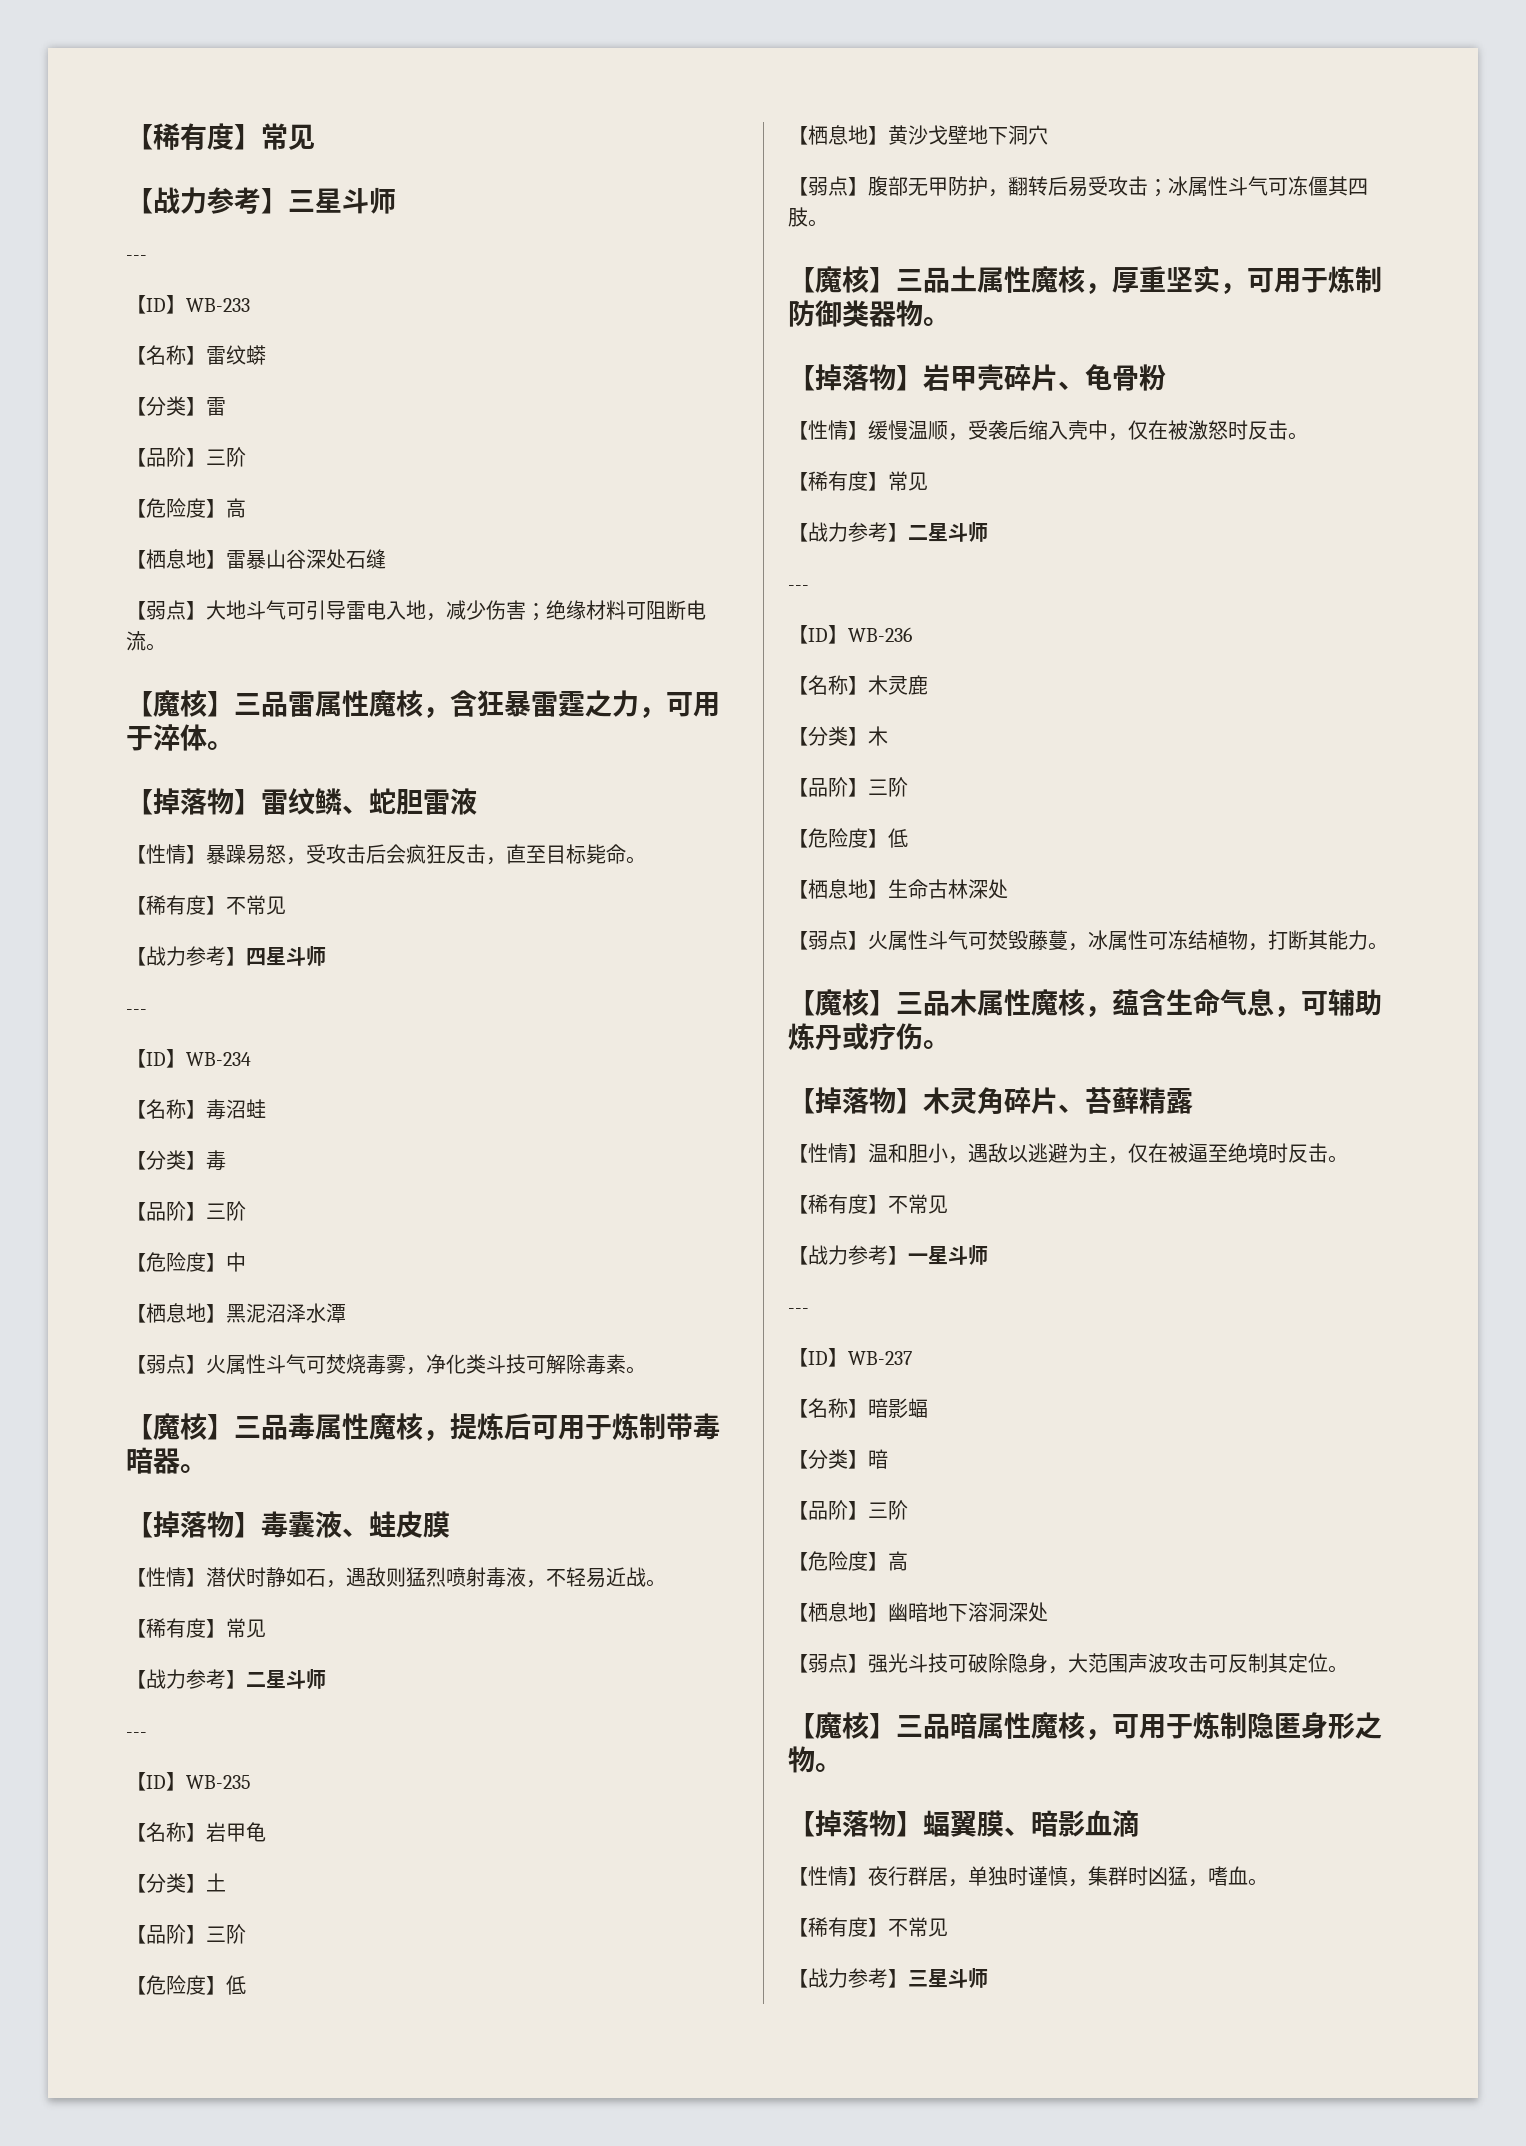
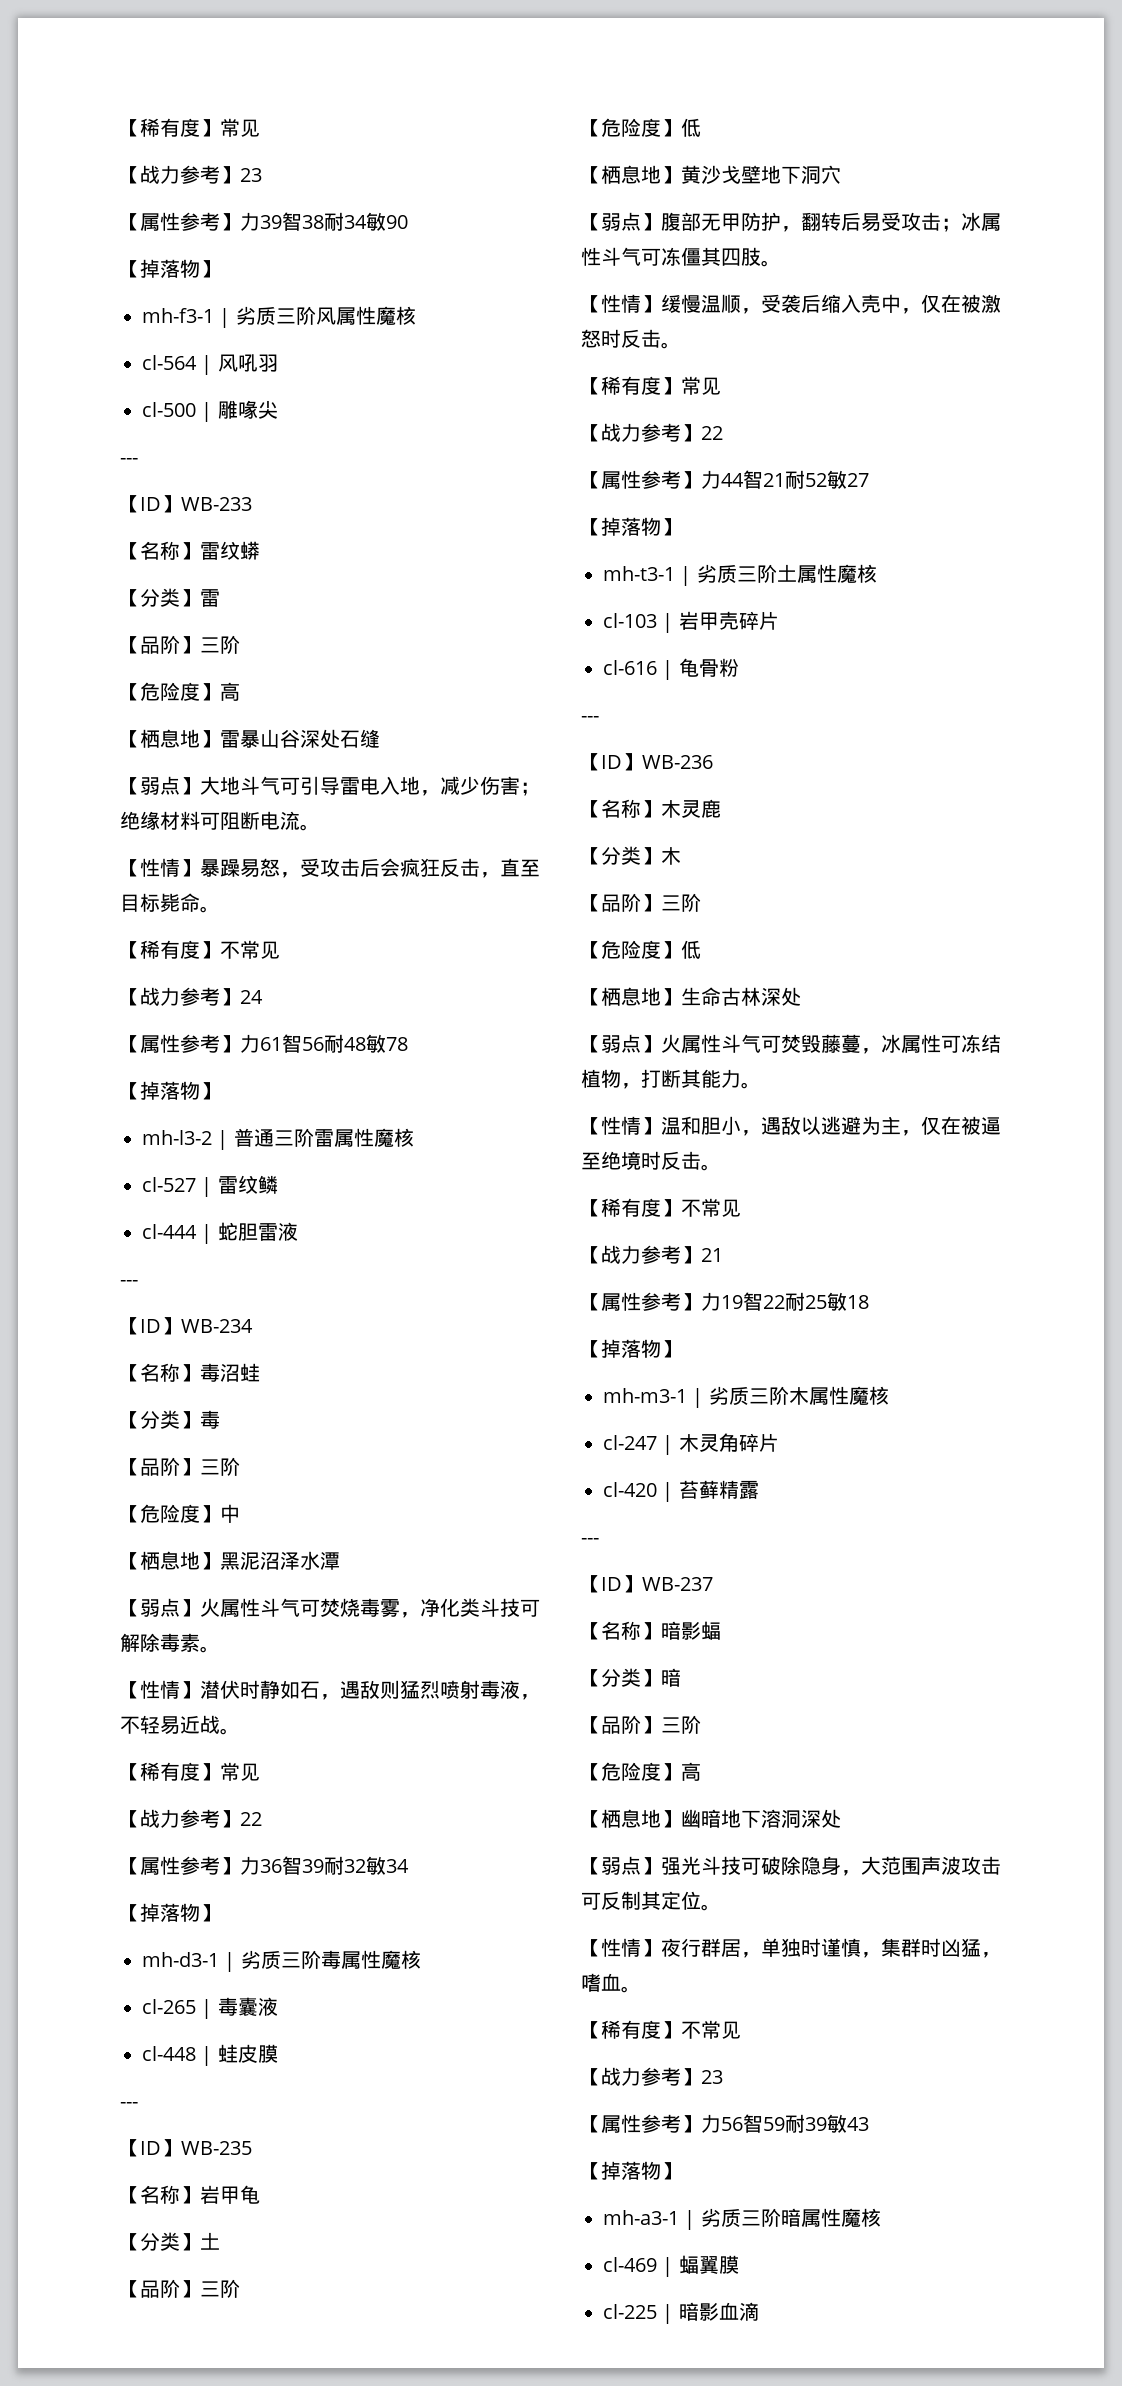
[126,123,315,150] [126,187,396,214] 【稀有度】常见 // 【战力参考】三星斗师 -> [120,118,260,137] [120,165,262,184] [120,212,408,231] [120,259,220,278] [142,306,416,328] [142,354,278,375] [142,400,278,422] 【稀有度】常见 // 【战力参考】23 // 【属性参考】力39智38耐34敏90 // 【掉落物】 // mh-f3-1 | 劣质三阶风属性魔核 // cl-564 | 风吼羽 // cl-500 | 雕喙尖
[126,690,720,718] [126,724,234,751] [126,788,477,815] // 【魔核】三品雷属性魔核，含狂暴雷霆之力，可用于淬体。 // 【掉落物】雷纹鳞、蛇胆雷液 -> (320, 827) none
[246,946,326,966] 四星斗师 -> [240,990,263,1004] [120,1034,408,1053] [120,1081,220,1100] [142,1128,414,1150] [142,1175,278,1197] [142,1222,298,1244] 24 // 【属性参考】力61智56耐48敏78 // 【掉落物】 // mh-l3-2 | 普通三阶雷属性魔核 // cl-527 | 雷纹鳞 // cl-444 | 蛇胆雷液
[126,1413,720,1441] [126,1447,207,1474] [126,1511,450,1538] // 【魔核】三品毒属性魔核，提炼后可用于炼制带毒暗器。 // 【掉落物】毒囊液、蛙皮膜 -> (220, 1649) none
[246,1669,326,1689] 二星斗师 -> [240,1812,262,1826] [120,1856,409,1875] [120,1903,220,1922] [142,1950,421,1972] [142,1997,278,2019] [142,2044,278,2066] 22 // 【属性参考】力36智39耐32敏34 // 【掉落物】 // mh-d3-1 | 劣质三阶毒属性魔核 // cl-265 | 毒囊液 // cl-448 | 蛙皮膜
[788,266,1382,294] [788,300,950,327] [788,364,1166,391] // 【魔核】三品土属性魔核，厚重坚实，可用于炼制防御类器物。 // 【掉落物】岩甲壳碎片、龟骨粉 -> (781, 263) none
[908,522,988,542] 二星斗师 -> [701,426,723,440] [581,470,869,489] [581,517,681,536] [603,564,877,586] [603,611,779,633] [603,658,739,680] 22 // 【属性参考】力44智21耐52敏27 // 【掉落物】 // mh-t3-1 | 劣质三阶土属性魔核 // cl-103 | 岩甲壳碎片 // cl-616 | 龟骨粉
[788,989,1382,1017] [788,1023,950,1050] [788,1087,1193,1115] // 【魔核】三品木属性魔核，蕴含生命气息，可辅助炼丹或疗伤。 // 【掉落物】木灵角碎片、苔藓精露 -> (761, 1085) none
[908,1245,988,1265] 一星斗师 -> [701,1248,723,1262] [581,1292,869,1311] [581,1339,681,1358] [603,1386,889,1408] [603,1433,779,1455] [603,1480,759,1502] 21 // 【属性参考】力19智22耐25敏18 // 【掉落物】 // mh-m3-1 | 劣质三阶木属性魔核 // cl-247 | 木灵角碎片 // cl-420 | 苔藓精露
[788,1712,1382,1740] [788,1746,842,1773] [788,1810,1139,1837] // 【魔核】三品暗属性魔核，可用于炼制隐匿身形之物。 // 【掉落物】蝠翼膜、暗影血滴 -> (721, 1907) none
[908,1968,988,1988] 三星斗师 -> [701,2070,723,2084] [581,2114,869,2133] [581,2161,681,2180] [603,2208,881,2230] [603,2255,739,2277] [603,2302,759,2324] 23 // 【属性参考】力56智59耐39敏43 // 【掉落物】 // mh-a3-1 | 劣质三阶暗属性魔核 // cl-469 | 蝠翼膜 // cl-225 | 暗影血滴

